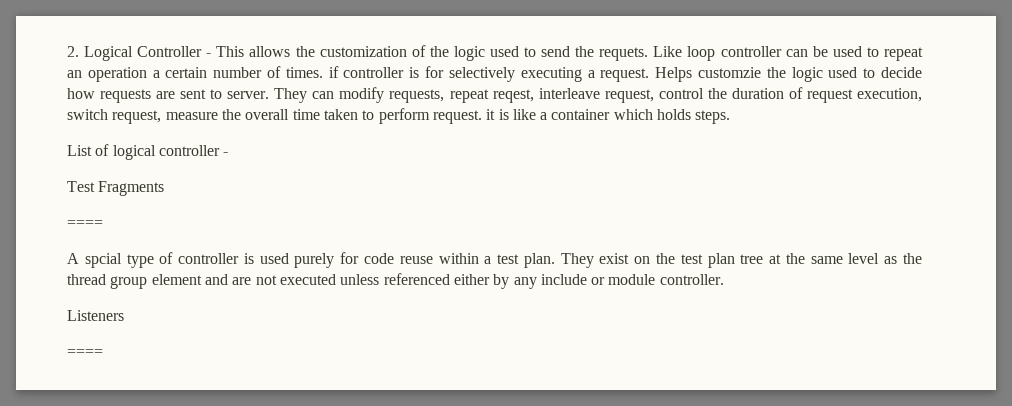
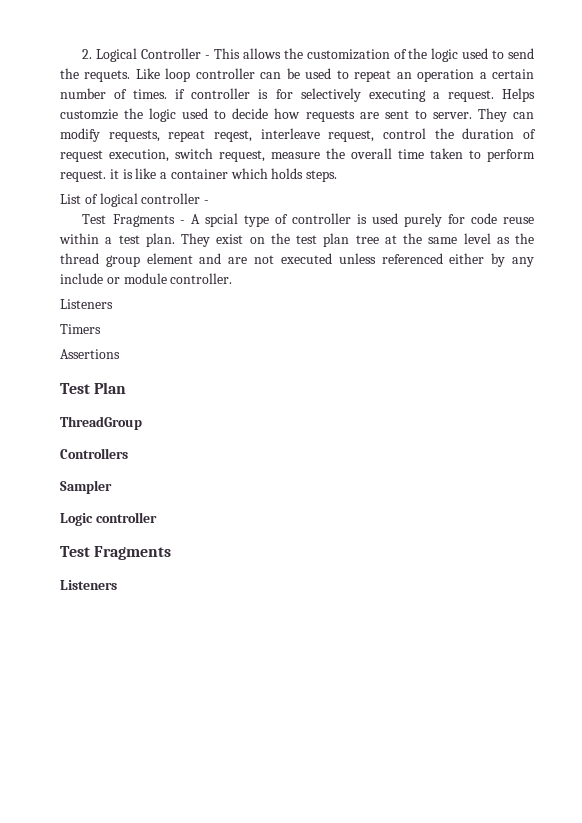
[67,220,103,228] // ==== // -> [179,220,185,224] -
[67,349,103,357] ==== -> [60,324,101,334] [60,349,120,359] [60,382,127,394] [60,416,142,430] [60,448,128,459] [60,480,112,494] [60,512,157,526] [60,546,172,560] [60,580,117,590] Timers // Assertions // Test Plan // ThreadGroup // Controllers // Sampler // Logic controller // Test Fragments // Listeners

